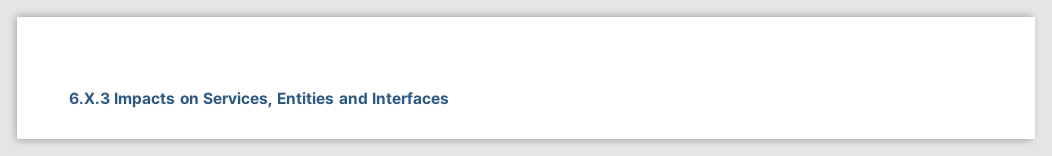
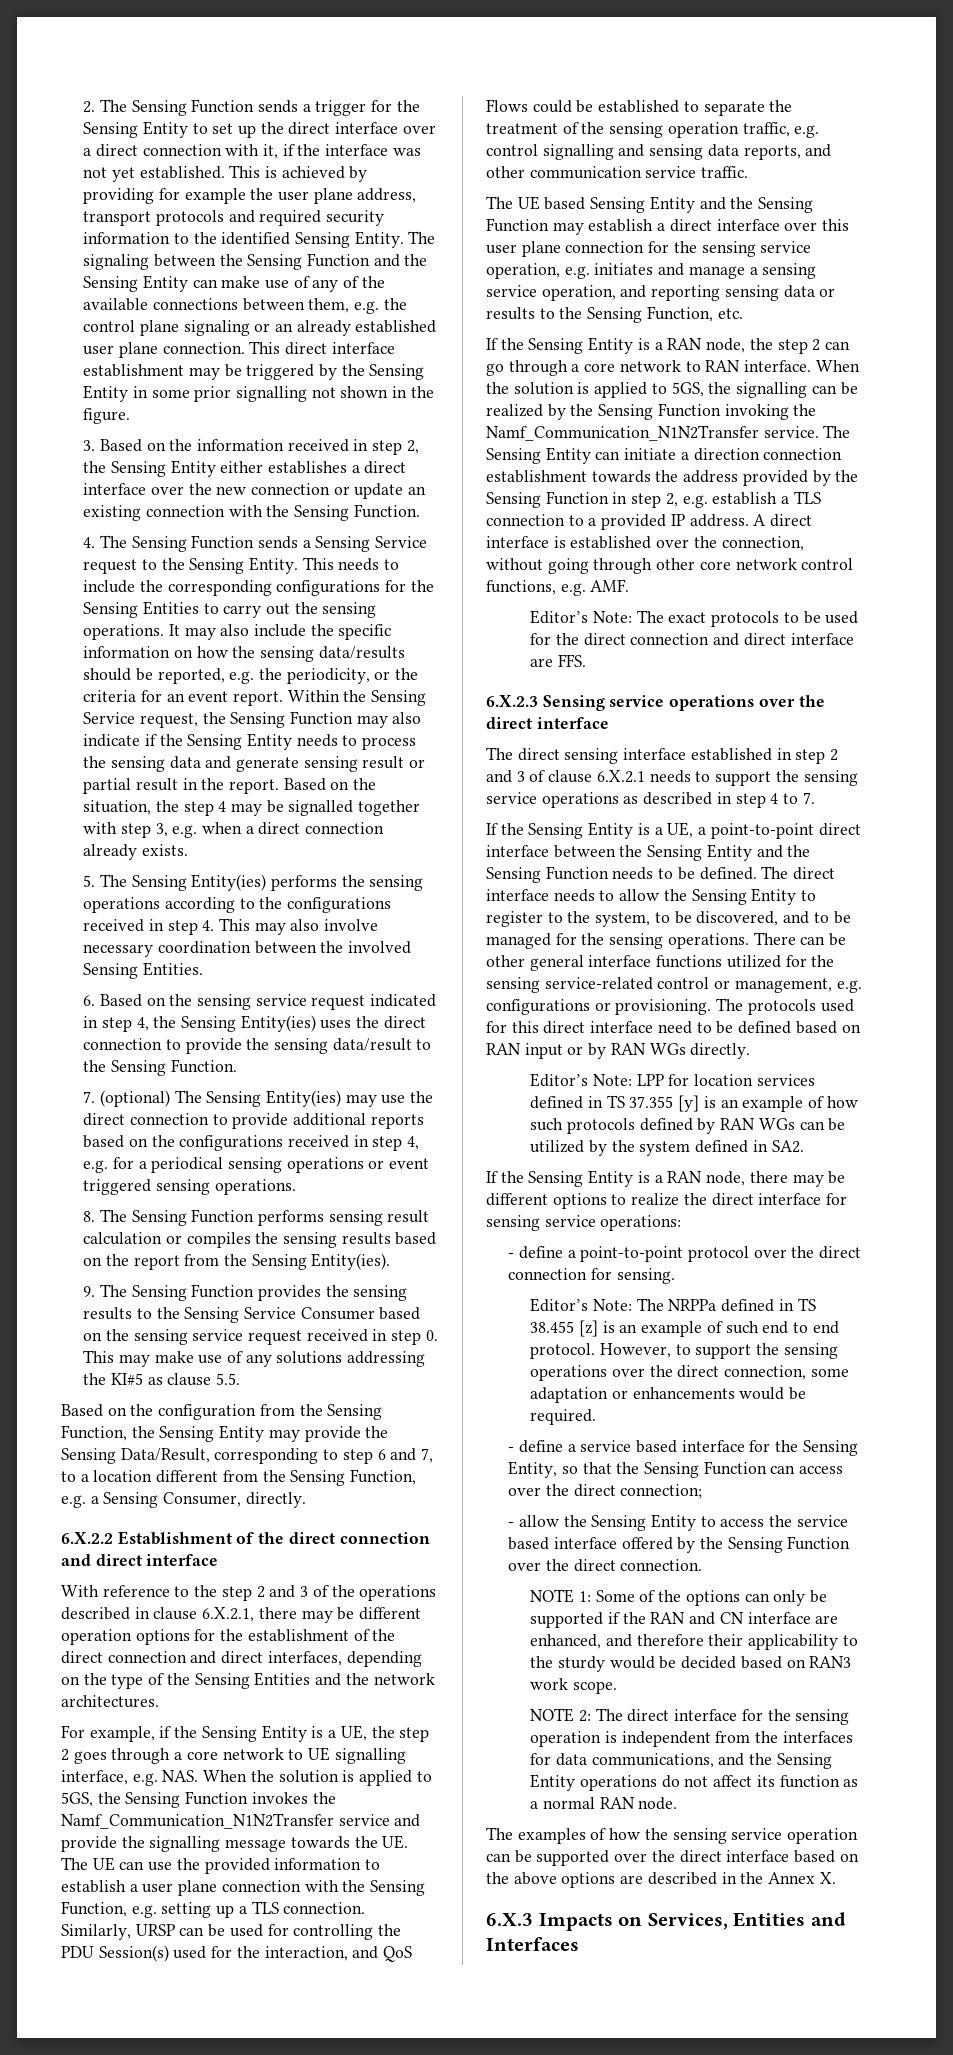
(69, 98) none -> [83,99,420,116] [83,121,436,138] [83,144,421,159] [83,165,368,182] [83,188,417,204] [83,210,385,226] [83,231,436,248] [83,253,428,270] [83,275,385,292] [83,298,407,314] [83,320,437,336] [83,341,395,358] [83,364,425,380] [83,385,434,402] [83,408,131,424] [83,439,419,455] [83,460,407,477] [83,483,427,499] [83,504,420,521] [83,535,428,552] [83,557,400,574] [83,580,434,596] [83,601,377,618] [83,624,392,640] [83,646,405,662] [83,668,419,684] [83,690,427,706] [83,711,422,728] [83,733,417,750] [83,756,426,772] [83,778,377,794] [83,800,421,816] [83,822,385,838] [83,844,188,860] [83,874,424,891] [83,897,392,913] [83,918,379,935] [83,941,412,957] [83,962,203,979] [83,994,437,1010] [83,1015,426,1032] [83,1038,432,1054] [83,1059,237,1076] [83,1090,434,1107] [83,1113,424,1129] [83,1135,420,1151] [83,1157,430,1173] [83,1179,296,1195] [83,1209,430,1226] [83,1232,437,1248] [83,1253,391,1270] [83,1284,408,1301] [83,1307,421,1323] [83,1329,438,1345] [83,1350,426,1367] [83,1373,241,1386] [61,1404,383,1420] [61,1425,389,1442] [61,1448,434,1464] [61,1469,417,1486] [61,1492,306,1508] [61,1531,430,1545] [61,1554,219,1566] [61,1585,437,1601] [61,1607,422,1623] [61,1629,396,1645] [61,1651,422,1667] [61,1672,435,1689] [61,1695,159,1708] [61,1725,430,1742] [61,1747,406,1764] [61,1770,432,1786] [61,1791,336,1808] [61,1813,421,1829] [61,1835,409,1852] [61,1857,381,1874] [61,1880,426,1896] [61,1901,366,1918] [61,1924,402,1940] [61,1945,413,1962] [486,99,793,116] [486,122,820,138] [486,144,832,160] [486,166,749,179] [486,196,814,213] [486,218,850,235] [486,241,812,257] [486,263,817,279] [486,285,836,301] [486,306,743,323] [486,337,850,354] [486,360,860,376] [486,382,858,398] [486,403,817,420] [486,425,851,441] [486,447,843,464] [486,470,859,486] [486,491,821,508] [486,514,813,530] [486,536,804,551] [486,558,854,574] [486,579,630,596] [530,610,859,627] [530,633,854,646] [530,654,586,667] [486,695,825,711] [486,717,609,729] [486,747,839,764] [486,770,858,786] [486,792,815,808] [486,822,861,839] [486,844,811,861] [486,866,836,883] [486,888,817,905] [486,911,851,927] [486,932,847,949] [486,955,835,971] [486,977,862,993] [486,998,854,1015] [486,1021,861,1034] [486,1043,751,1059] [530,1073,815,1087] [530,1095,858,1112] [530,1118,846,1134] [530,1140,804,1156] [486,1170,846,1187] [486,1193,848,1209] [486,1215,682,1231] [508,1246,862,1262] [508,1268,675,1284] [530,1298,816,1312] [530,1320,839,1337] [530,1343,838,1359] [530,1365,849,1381] [530,1387,807,1403] [530,1409,597,1425] [508,1440,858,1456] [508,1461,844,1478] [508,1484,703,1499] [508,1514,848,1531] [508,1536,851,1553] [508,1559,703,1572] [530,1589,828,1606] [530,1612,839,1628] [530,1634,858,1650] [530,1656,852,1672] [530,1678,617,1694] [530,1708,850,1725] [530,1731,853,1747] [530,1753,832,1769] [530,1774,859,1791] [530,1797,678,1810] [486,1827,859,1844] [486,1850,859,1866] [486,1872,836,1888] 2. The Sensing Function sends a trigger for the Sensing Entity to set up the direct interface over a direct connection with it, if the interface was not yet established. This is achieved by providing for example the user plane address, transport protocols and required security information to the identified Sensing Entity. The signaling between the Sensing Function and the Sensing Entity can make use of any of the available connections between them, e.g. the control plane signaling or an already established user plane connection. This direct interface establishment may be triggered by the Sensing Entity in some prior signalling not shown in the figure. // 3. Based on the information received in step 2, the Sensing Entity either establishes a direct interface over the new connection or update an existing connection with the Sensing Function. // 4. The Sensing Function sends a Sensing Service request to the Sensing Entity. This needs to include the corresponding configurations for the Sensing Entities to carry out the sensing operations. It may also include the specific information on how the sensing data/results should be reported, e.g. the periodicity, or the criteria for an event report. Within the Sensing Service request, the Sensing Function may also indicate if the Sensing Entity needs to process the sensing data and generate sensing result or partial result in the report. Based on the situation, the step 4 may be signalled together with step 3, e.g. when a direct connection already exists. // 5. The Sensing Entity(ies) performs the sensing operations according to the configurations received in step 4. This may also involve necessary coordination between the involved Sensing Entities. // 6. Based on the sensing service request indicated in step 4, the Sensing Entity(ies) uses the direct connection to provide the sensing data/result to the Sensing Function. // 7. (optional) The Sensing Entity(ies) may use the direct connection to provide additional reports based on the configurations received in step 4, e.g. for a periodical sensing operations or event triggered sensing operations. // 8. The Sensing Function performs sensing result calculation or compiles the sensing results based on the report from the Sensing Entity(ies). // 9. The Sensing Function provides the sensing results to the Sensing Service Consumer based on the sensing service request received in step 0. This may make use of any solutions addressing the KI#5 as clause 5.5. // Based on the configuration from the Sensing Function, the Sensing Entity may provide the Sensing Data/Result, corresponding to step 6 and 7, to a location different from the Sensing Function, e.g. a Sensing Consumer, directly. // 6.X.2.2 Establishment of the direct connection and direct interface // With reference to the step 2 and 3 of the operations described in clause 6.X.2.1, there may be different operation options for the establishment of the direct connection and direct interfaces, depending on the type of the Sensing Entities and the network architectures. // For example, if the Sensing Entity is a UE, the step 2 goes through a core network to UE signalling interface, e.g. NAS. When the solution is applied to 5GS, the Sensing Function invokes the Namf_Communication_N1N2Transfer service and provide the signalling message towards the UE. The UE can use the provided information to establish a user plane connection with the Sensing Function, e.g. setting up a TLS connection. Similarly, URSP can be used for controlling the PDU Session(s) used for the interaction, and QoS Flows could be established to separate the treatment of the sensing operation traffic, e.g. control signalling and sensing data reports, and other communication service traffic. // The UE based Sensing Entity and the Sensing Function may establish a direct interface over this user plane connection for the sensing service operation, e.g. initiates and manage a sensing service operation, and reporting sensing data or results to the Sensing Function, etc. // If the Sensing Entity is a RAN node, the step 2 can go through a core network to RAN interface. When the solution is applied to 5GS, the signalling can be realized by the Sensing Function invoking the Namf_Communication_N1N2Transfer service. The Sensing Entity can initiate a direction connection establishment towards the address provided by the Sensing Function in step 2, e.g. establish a TLS connection to a provided IP address. A direct interface is established over the connection, without going through other core network control functions, e.g. AMF. // Editor’s Note: The exact protocols to be used for the direct connection and direct interface are FFS. // 6.X.2.3 Sensing service operations over the direct interface // The direct sensing interface established in step 2 and 3 of clause 6.X.2.1 needs to support the sensing service operations as described in step 4 to 7. // If the Sensing Entity is a UE, a point-to-point direct interface between the Sensing Entity and the Sensing Function needs to be defined. The direct interface needs to allow the Sensing Entity to register to the system, to be discovered, and to be managed for the sensing operations. There can be other general interface functions utilized for the sensing service-related control or management, e.g. configurations or provisioning. The protocols used for this direct interface need to be defined based on RAN input or by RAN WGs directly. // Editor’s Note: LPP for location services defined in TS 37.355 [y] is an example of how such protocols defined by RAN WGs can be utilized by the system defined in SA2. // If the Sensing Entity is a RAN node, there may be different options to realize the direct interface for sensing service operations: // - define a point-to-point protocol over the direct connection for sensing. // Editor’s Note: The NRPPa defined in TS 38.455 [z] is an example of such end to end protocol. However, to support the sensing operations over the direct connection, some adaptation or enhancements would be required. // - define a service based interface for the Sensing Entity, so that the Sensing Function can access over the direct connection; // - allow the Sensing Entity to access the service based interface offered by the Sensing Function over the direct connection. // NOTE 1: Some of the options can only be supported if the RAN and CN interface are enhanced, and therefore their applicability to the sturdy would be decided based on RAN3 work scope. // NOTE 2: The direct interface for the sensing operation is independent from the interfaces for data communications, and the Sensing Entity operations do not affect its function as a normal RAN node. // The examples of how the sensing service operation can be supported over the direct interface based on the above options are described in the Annex X. //

